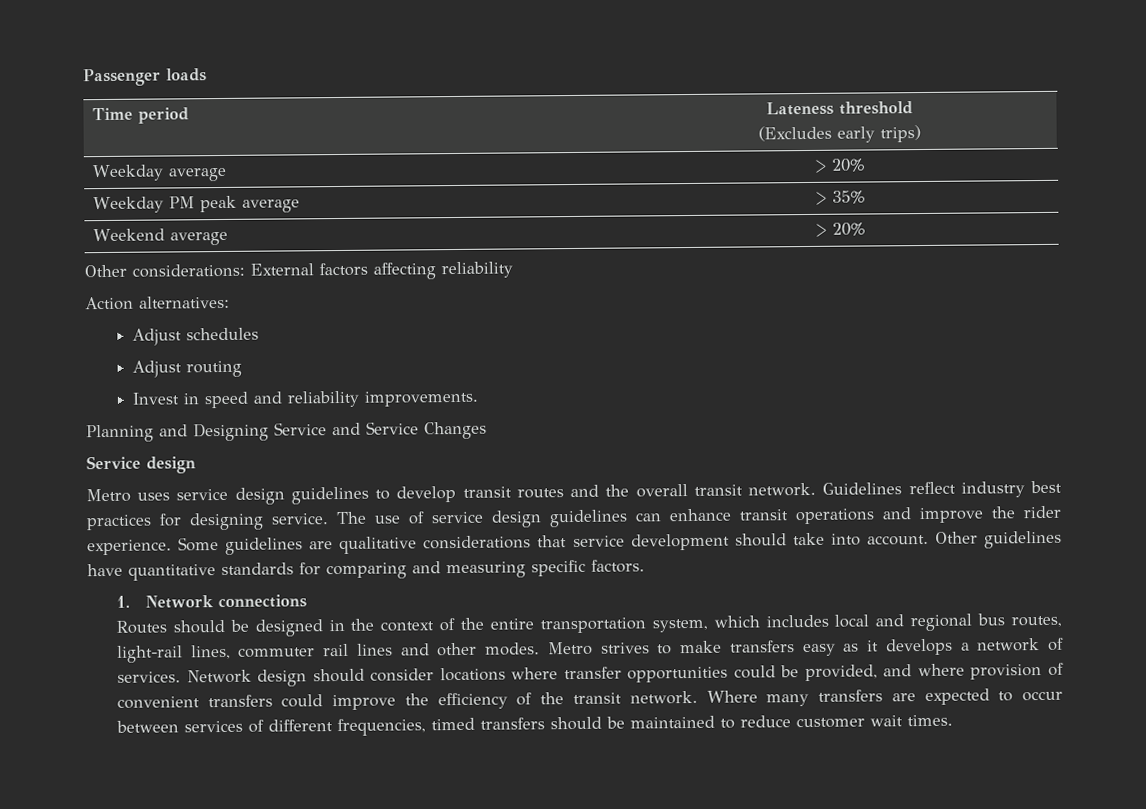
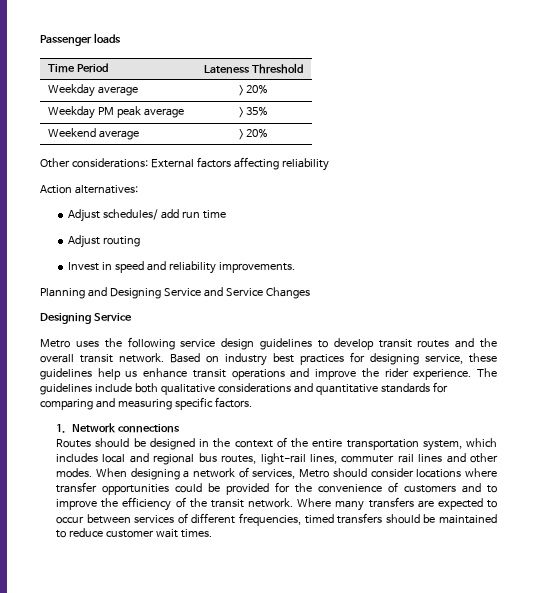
[138,107,190,124] period -> [76,63,108,73] Period
[839,101,913,115] [758,125,921,143] threshold // (Excludes early trips) -> [251,63,303,74] Threshold
[186,327,260,341] schedules -> [103,209,227,220] schedules/ add run time
[86,455,196,474] Service design -> [40,313,132,324] Designing Service
(171, 496) none -> [104,337,175,350] the following
[822,481,956,495] Guidelines reflect -> [170,353,219,363] Based on
[271,509,662,528] service. The use of service design guidelines can -> [425,353,497,364] [40,368,138,380] service, these guidelines help us
[178,530,1062,555] [87,563,123,577] Some guidelines are qualitative considerations that service development should take into account. Other guidelines have -> [477,368,498,377] [40,383,313,395] The guidelines include both qualitative considerations and
[547,637,1065,657] [116,669,308,687] Metro strives to make transfers easy as it develops a network of services. Network design -> [95,467,330,480] When designing a network of services, Metro
[804,662,1065,682] [116,694,324,709] provided, and where provision of convenient transfers could -> [226,482,497,495] provided for the convenience of customers and to

